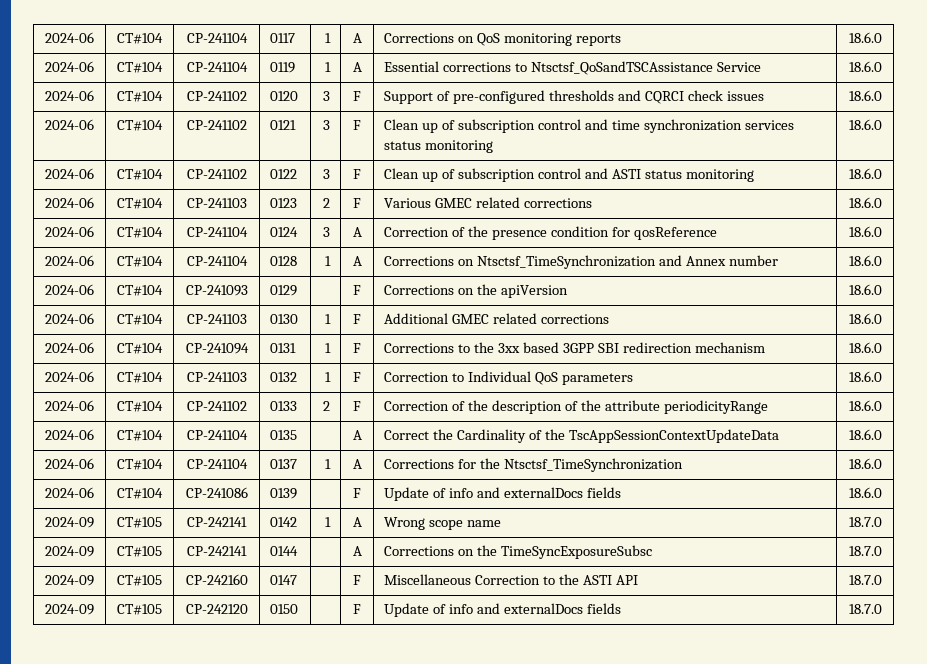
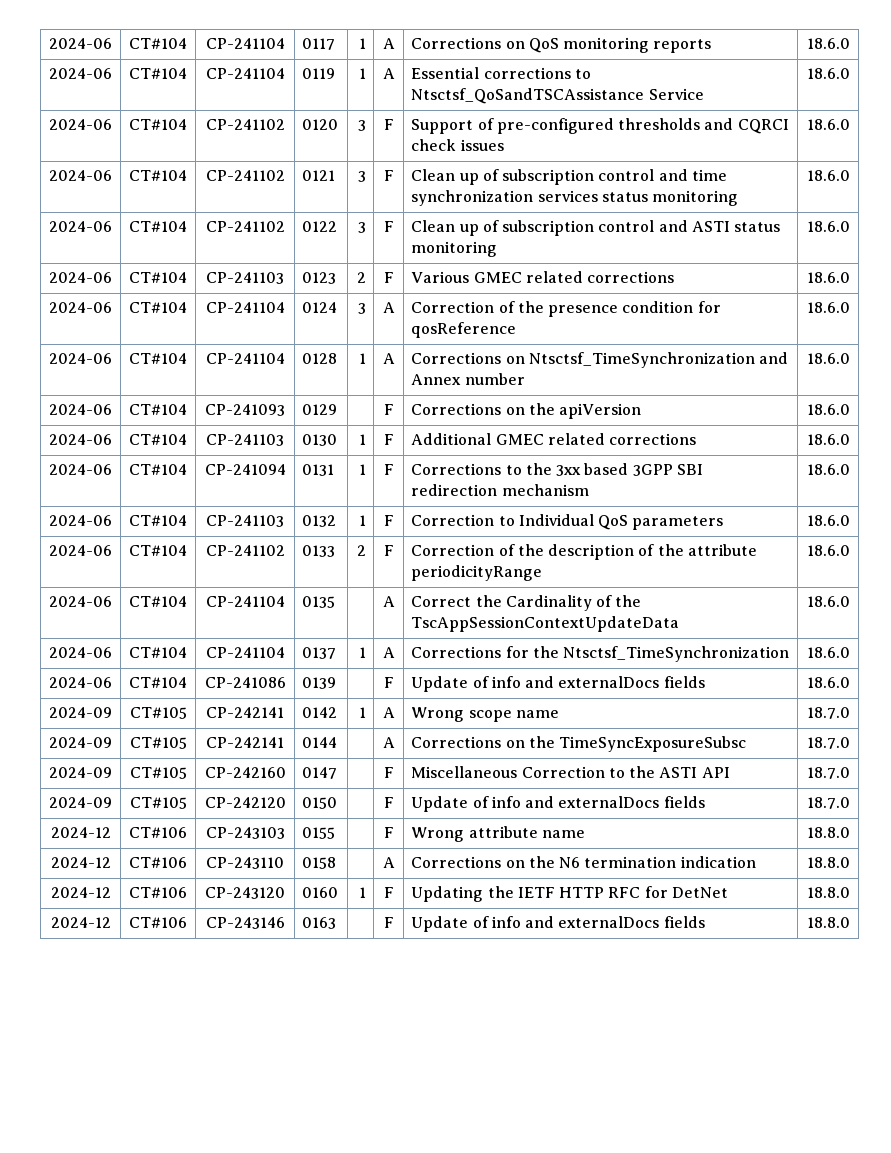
(882, 609) none -> [50,827,111,838] [129,827,187,838] [205,827,285,839] [302,827,336,839] [383,827,394,838] [411,826,585,842] [806,827,850,838] [50,857,111,868] [129,857,187,868] [206,857,284,869] [302,857,337,869] [382,857,395,868] [411,856,756,868] [806,857,850,868] [50,887,111,898] [129,887,187,898] [205,887,285,899] [302,887,339,898] [358,887,366,898] [383,887,394,898] [411,886,729,902] [806,887,850,898] [50,917,111,928] [129,917,187,928] [205,917,285,929] [302,917,337,929] [383,917,394,928] [411,916,705,932] [806,917,850,928] // 2024-12 | CT#106 | CP-243103 | 0155 | | F | Wrong attribute name | 18.8.0 // 2024-12 | CT#106 | CP-243110 | 0158 | | A | Corrections on the N6 termination indication | 18.8.0 // 2024-12 | CT#106 | CP-243120 | 0160 | 1 | F | Updating the IETF HTTP RFC for DetNet | 18.8.0 // 2024-12 | CT#106 | CP-243146 | 0163 | | F | Update of info and externalDocs fields | 18.8.0

